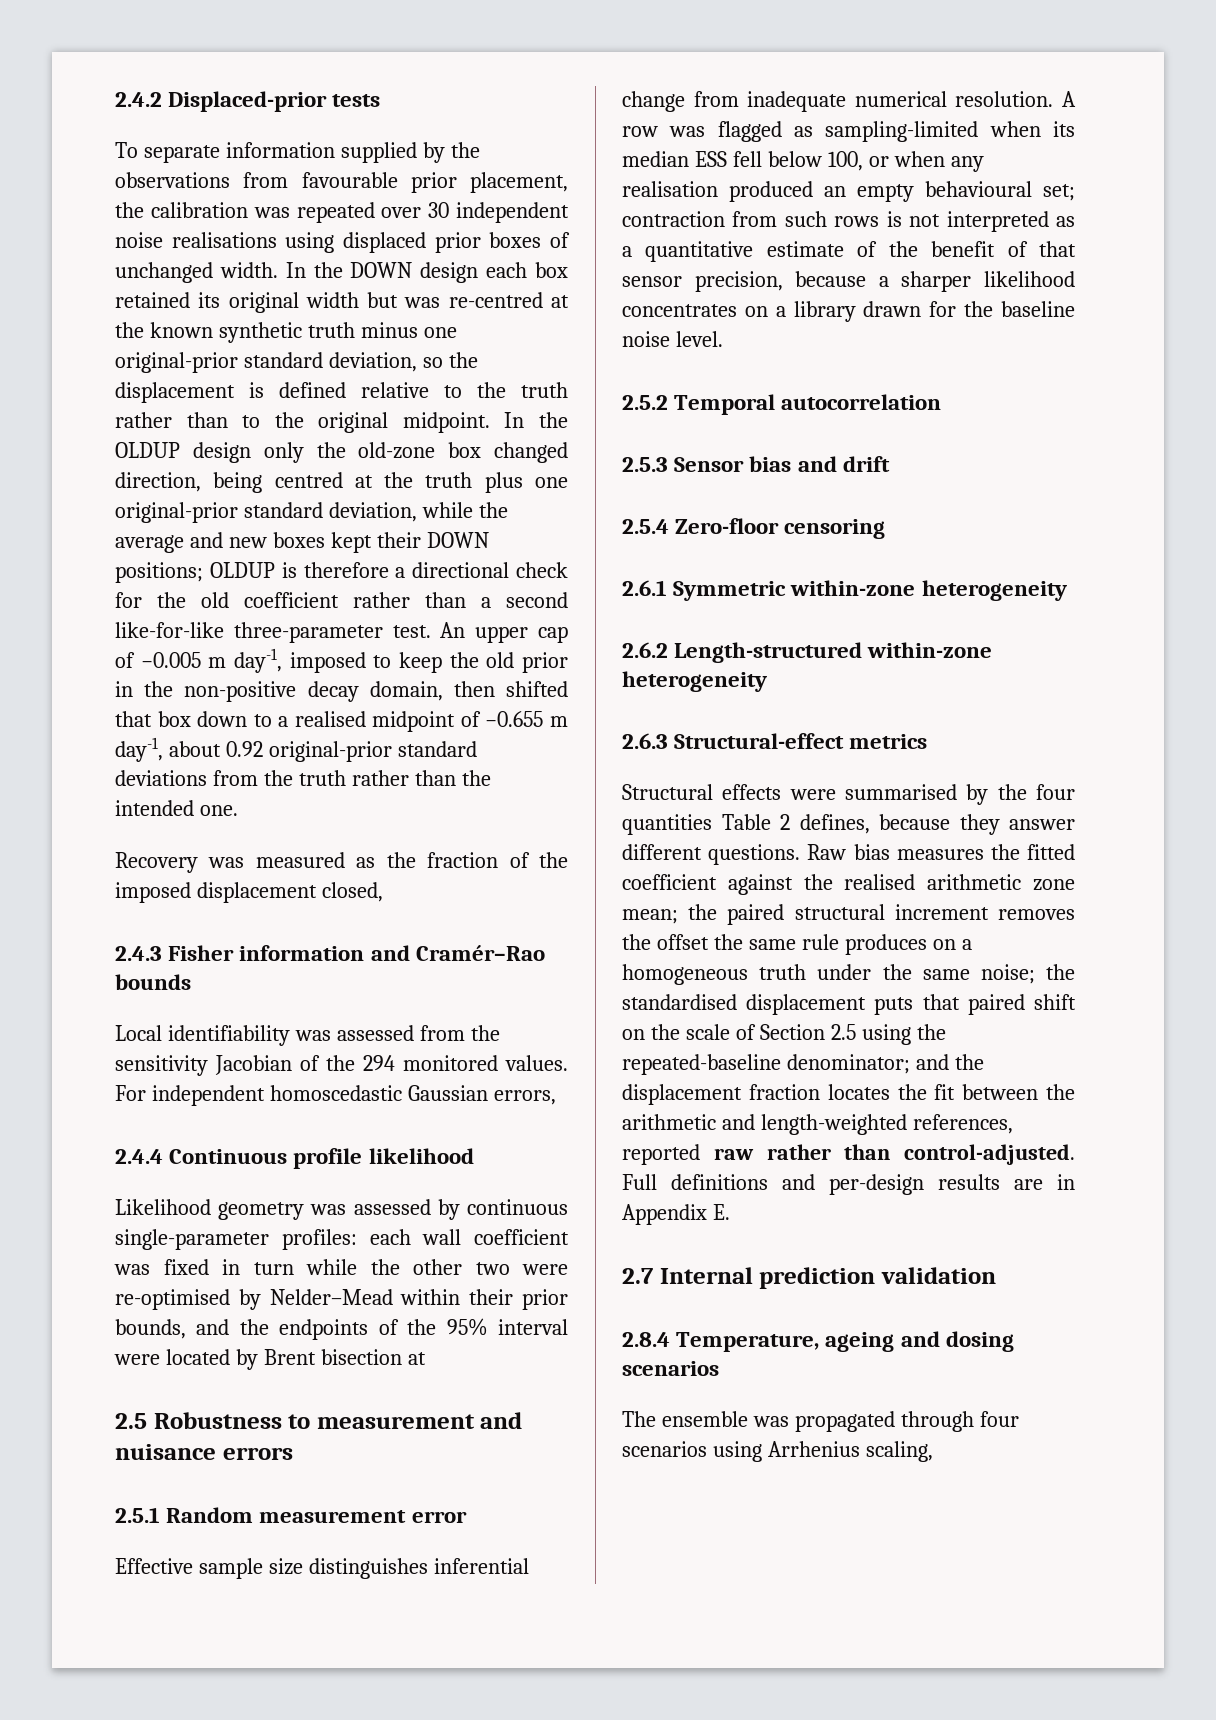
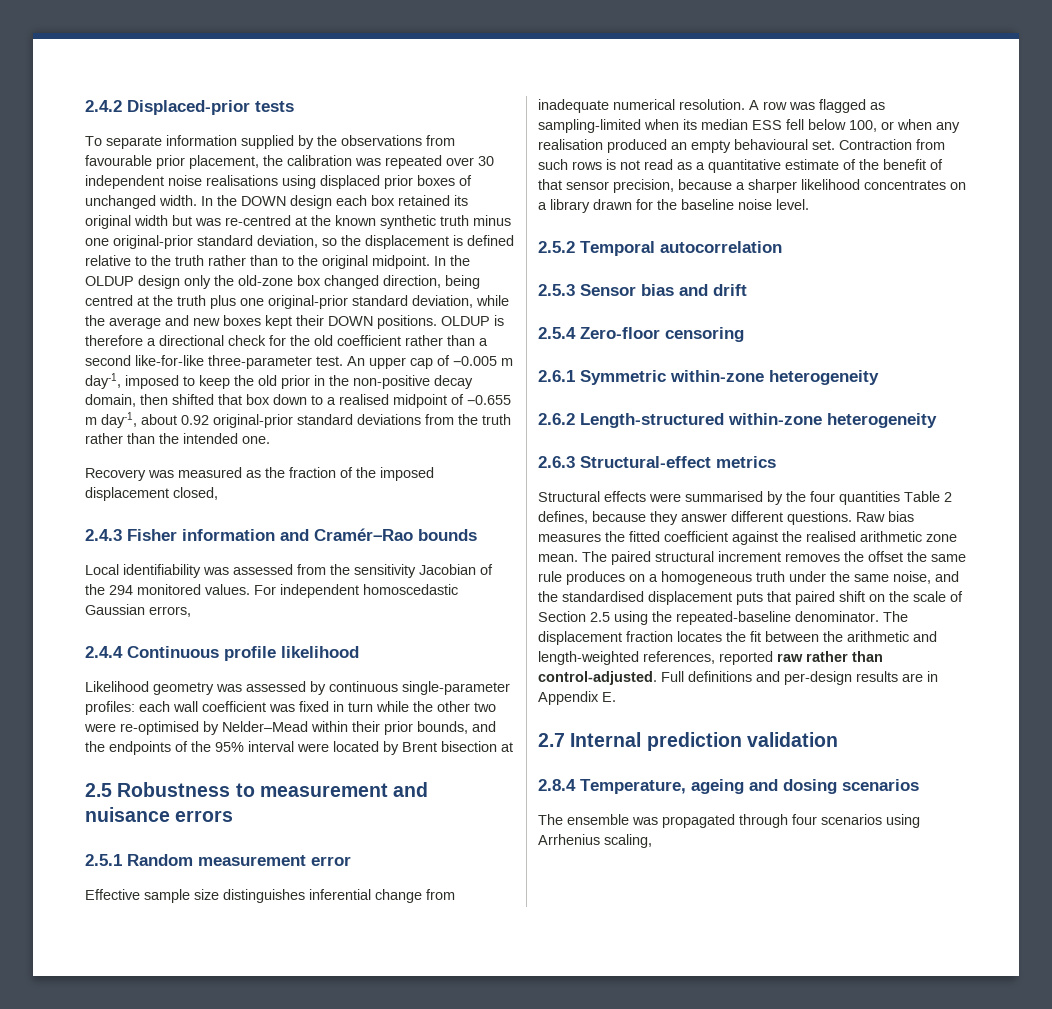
[115,562,203,583] positions; -> [377,315,437,329] positions.
[1043,184,1075,201] [622,211,725,227] set; contraction -> [812,139,912,150] set. Contraction
[946,211,1049,232] interpreted -> [644,159,673,170] read
[622,904,718,924] mean; the -> [538,551,607,562] mean. The
[980,964,1035,984] noise; -> [893,571,959,584] noise, and
[786,1054,984,1074] denominator; and the -> [795,611,908,622] denominator. The

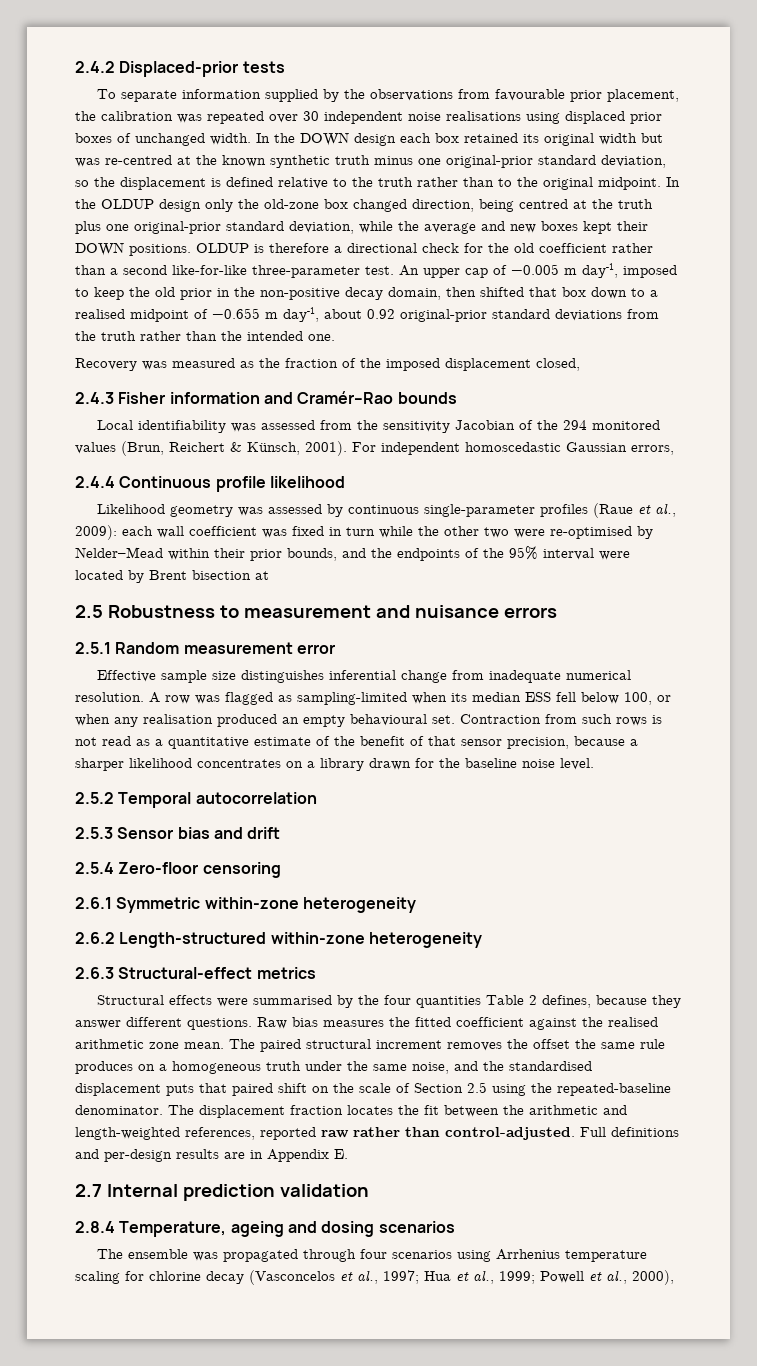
[205,584,250,595] values. -> [75,441,347,456] values (Brun, Reichert & Künsch, 2001).
[85,701,135,715] profiles: -> [539,503,676,518] [75,525,117,540] profiles (Raue et al., 2009):
[604,834,652,848] scaling, -> [564,1250,647,1262] [75,1270,674,1285] temperature scaling for chlorine decay (Vasconcelos et al., 1997; Hua et al., 1999; Powell et al., 2000),

